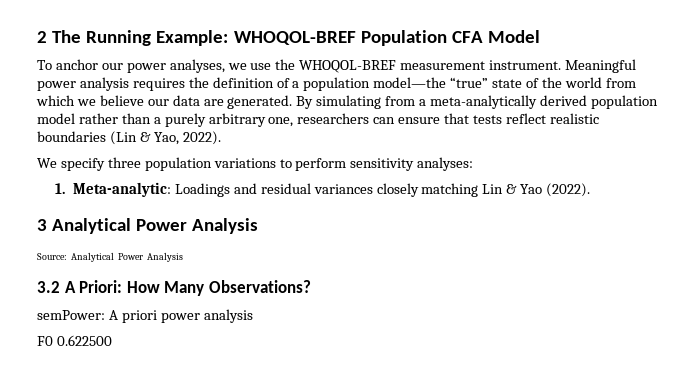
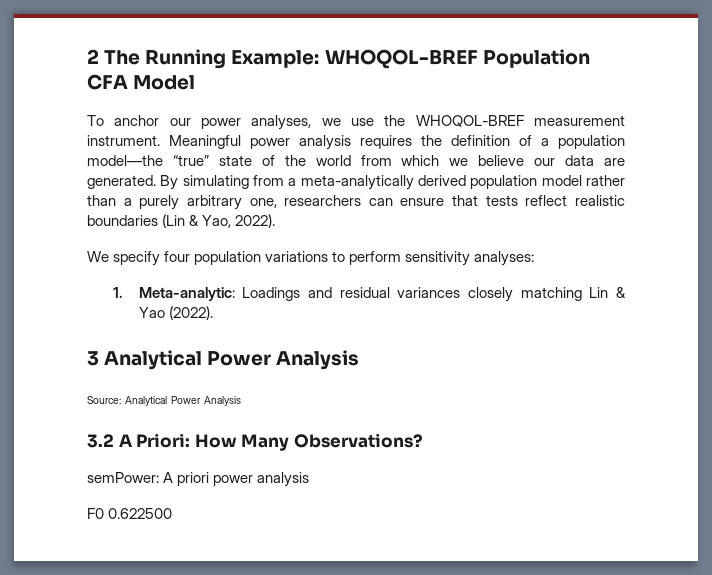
[107,157,141,168] three -> [164,251,191,262] four

